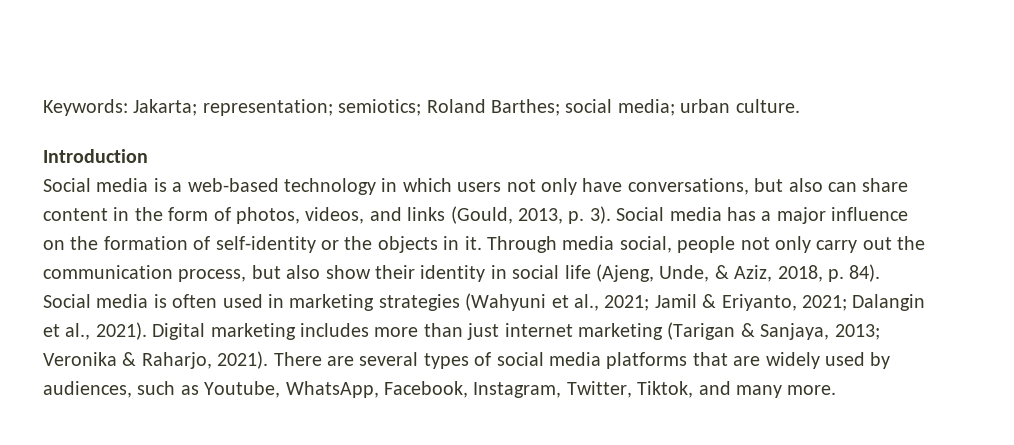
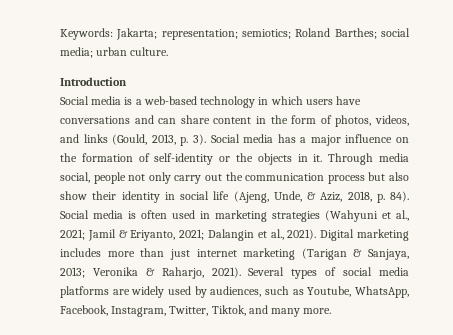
[506,178,823,195] not only have conversations, but also -> [336,96,362,105] [60,115,154,124] have conversations and
[178,269,247,282] process, -> [327,175,365,184] process
[273,352,419,366] There are several -> [248,267,285,276] Several
[692,352,728,366] that -> (109, 292) none

